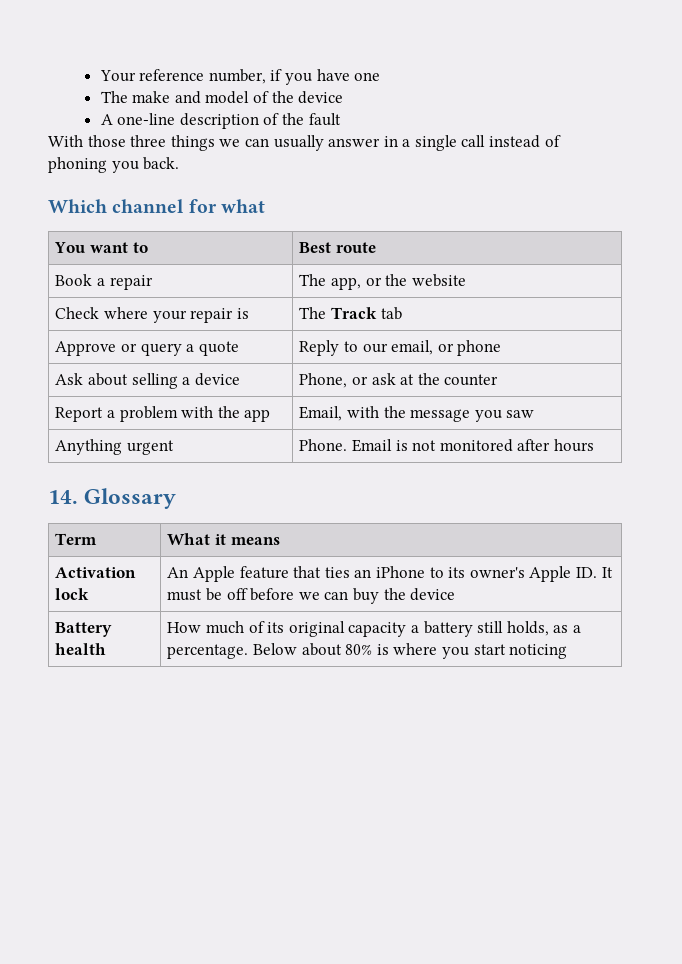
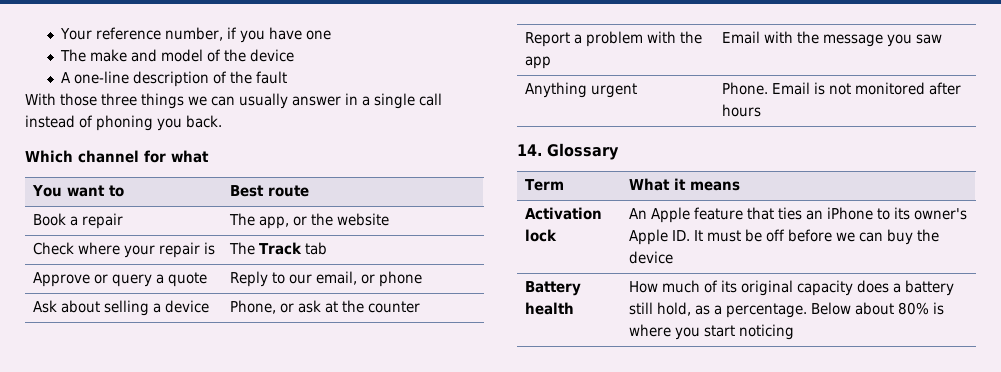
[299,406,343,421] Email, -> [721,31,760,44] Email
(407, 629) none -> [856,280,889,293] does
[506,621,549,636] holds, -> [656,302,691,316] hold,

